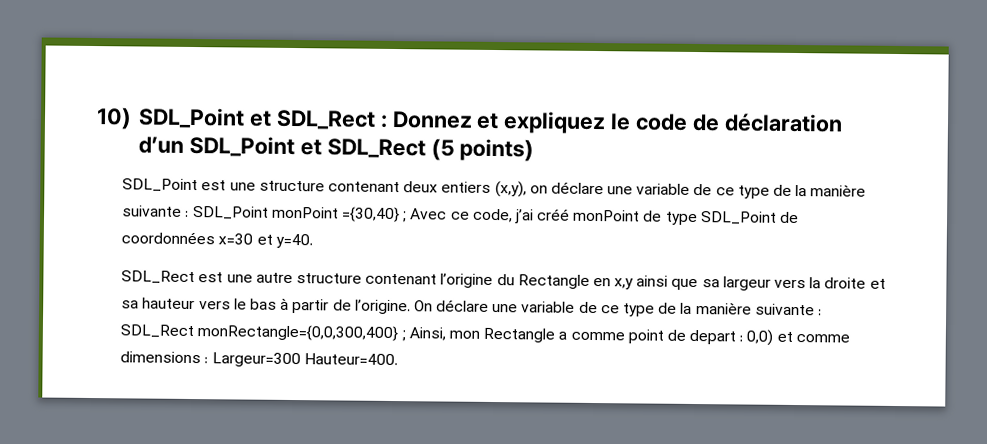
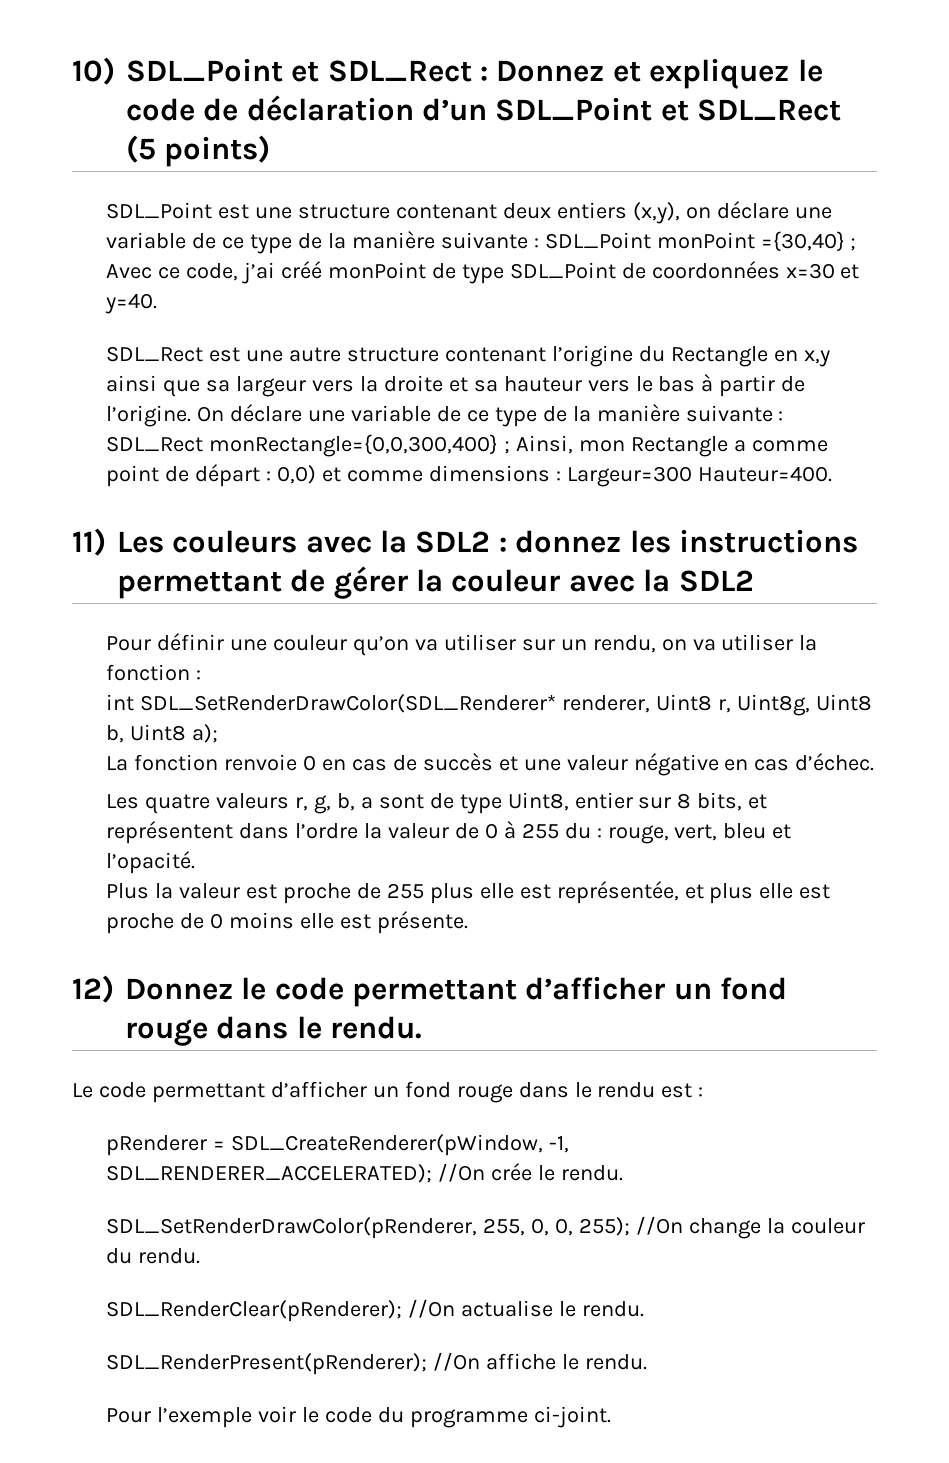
[689,329,737,345] depart -> [195,464,261,487] départ
(398, 359) none -> [72,528,858,556] [117,566,754,599] [106,633,818,656] [106,664,202,681] [106,694,872,716] [106,724,219,743] [106,753,875,776] [106,792,768,814] [106,821,792,844] [106,851,196,874] [106,881,831,904] [106,911,468,934] [72,975,788,1007] [125,1016,423,1046] [72,1081,704,1103] [106,1134,570,1156] [106,1163,623,1183] [106,1216,865,1239] [106,1248,201,1264] [106,1299,644,1322] [106,1352,647,1375] [106,1406,611,1428] // 11) Les couleurs avec la SDL2 : donnez les instructions permettant de gérer la couleur avec la SDL2 // Pour définir une couleur qu’on va utiliser sur un rendu, on va utiliser la fonction : // int SDL_SetRenderDrawColor(SDL_Renderer* renderer, Uint8 r, Uint8g, Uint8 b, Uint8 a); // La fonction renvoie 0 en cas de succès et une valeur négative en cas d’échec. // Les quatre valeurs r, g, b, a sont de type Uint8, entier sur 8 bits, et représentent dans l’ordre la valeur de 0 à 255 du : rouge, vert, bleu et l’opacité. // Plus la valeur est proche de 255 plus elle est représentée, et plus elle est proche de 0 moins elle est présente. // 12) Donnez le code permettant d’afficher un fond rouge dans le rendu. // Le code permettant d’afficher un fond rouge dans le rendu est : // pRenderer = SDL_CreateRenderer(pWindow, -1, SDL_RENDERER_ACCELERATED); //On crée le rendu. // SDL_SetRenderDrawColor(pRenderer, 255, 0, 0, 255); //On change la couleur du rendu. // SDL_RenderClear(pRenderer); //On actualise le rendu. // SDL_RenderPresent(pRenderer); //On affiche le rendu. // Pour l’exemple voir le code du programme ci-joint.

